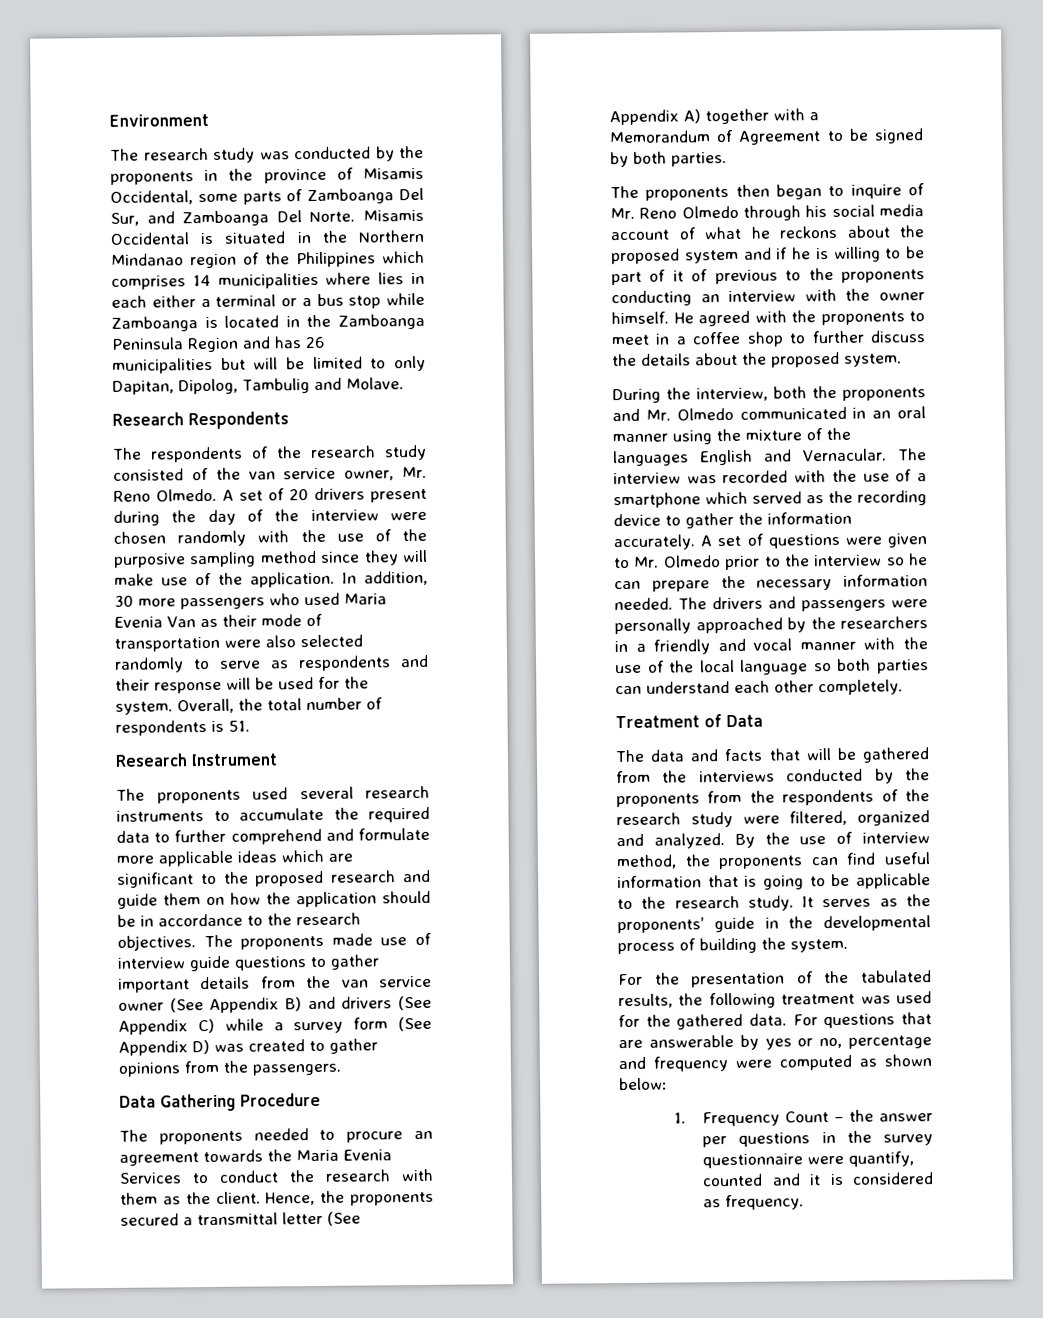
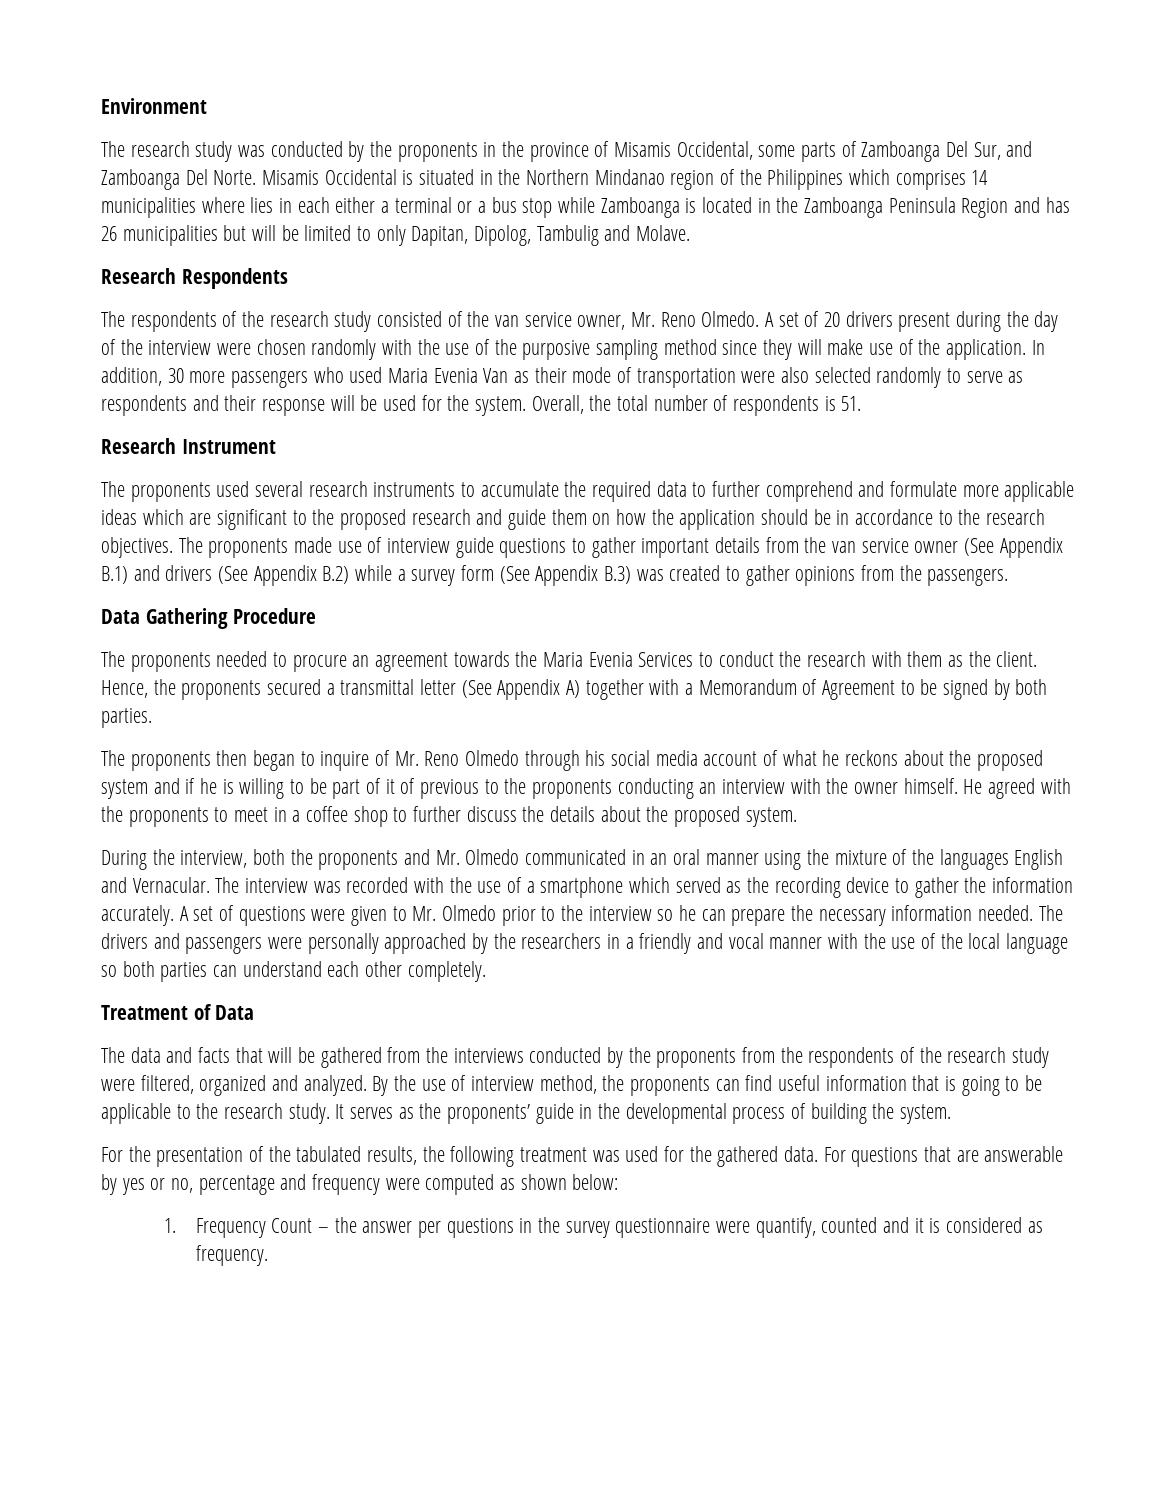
[285,997,302,1012] B) -> [101,566,128,584] B.1)
[197,1018,215,1034] C) -> [322,566,350,584] B.2)
[192,1040,210,1055] D) -> [604,566,632,584] B.3)

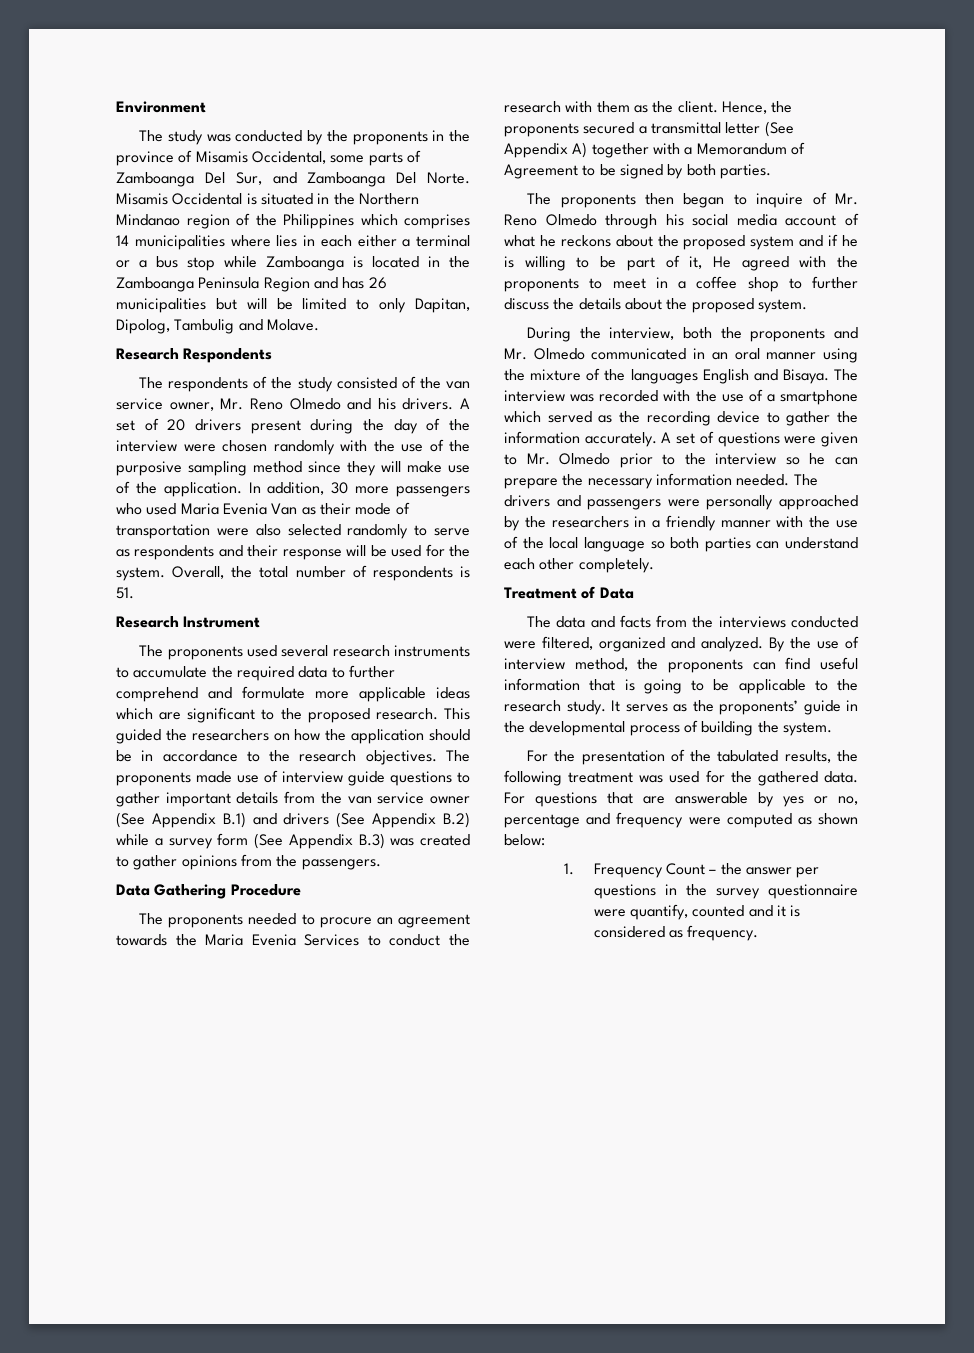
[130,141,190,157] research -> (164, 136) none
[269,311,329,327] research -> (293, 383) none
[701,311,760,327] Olmedo. -> [289,398,454,410] Olmedo and his drivers.
[411,509,587,530] research and guide them -> [375,708,470,720] [116,729,269,744] research. This guided the researchers
[385,778,958,799] it of previous to the proponents conducting an interview with the owner himself. -> [689,256,703,269] it,
[132,877,210,893] Vernacular. -> [782,369,829,384] Bisaya.
[697,933,764,949] and vocal -> (716, 523) none
[235,1047,1050,1068] that will be gathered from the interviews conducted by the proponents from the respondents of the research study -> [656,615,858,628] from the interviews conducted

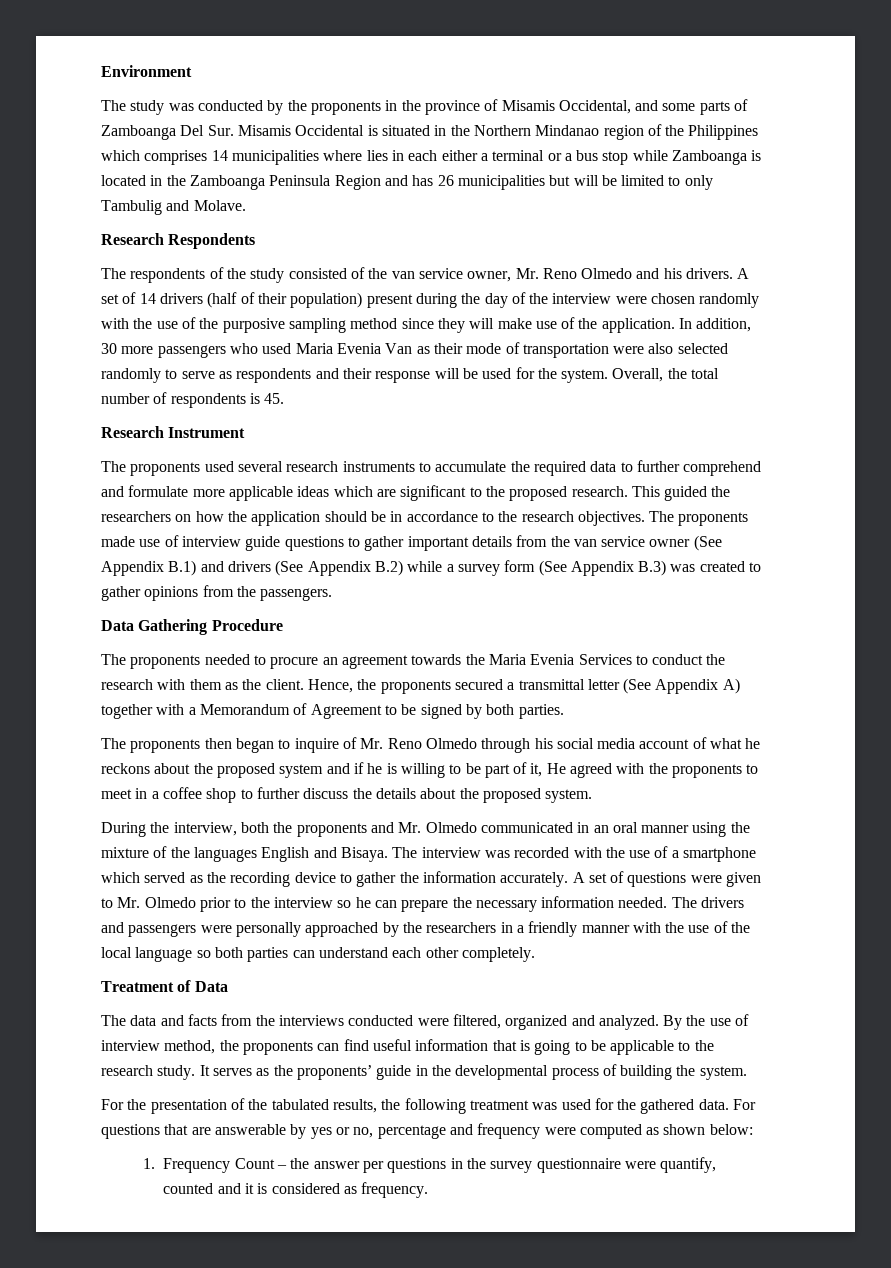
(326, 157) none -> [635,100,659,111] and
[235,172,470,187] Sur, and Zamboanga Del Norte. -> [207,125,234,136] Sur.
[415,298,470,313] [116,319,170,334] Dapitan, Dipolog, -> (713, 182) none
[167,419,241,431] 20 drivers -> [139,292,363,308] 14 drivers (half of their population)
[116,587,134,599] 51. -> [264,393,285,404] 45.

